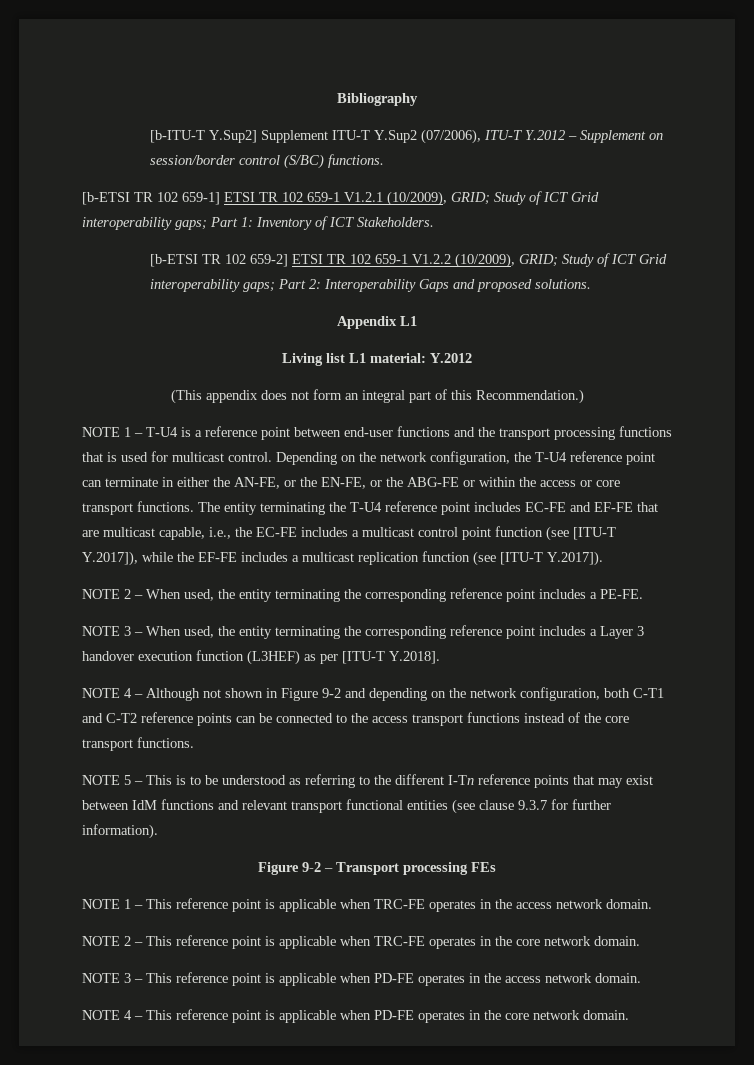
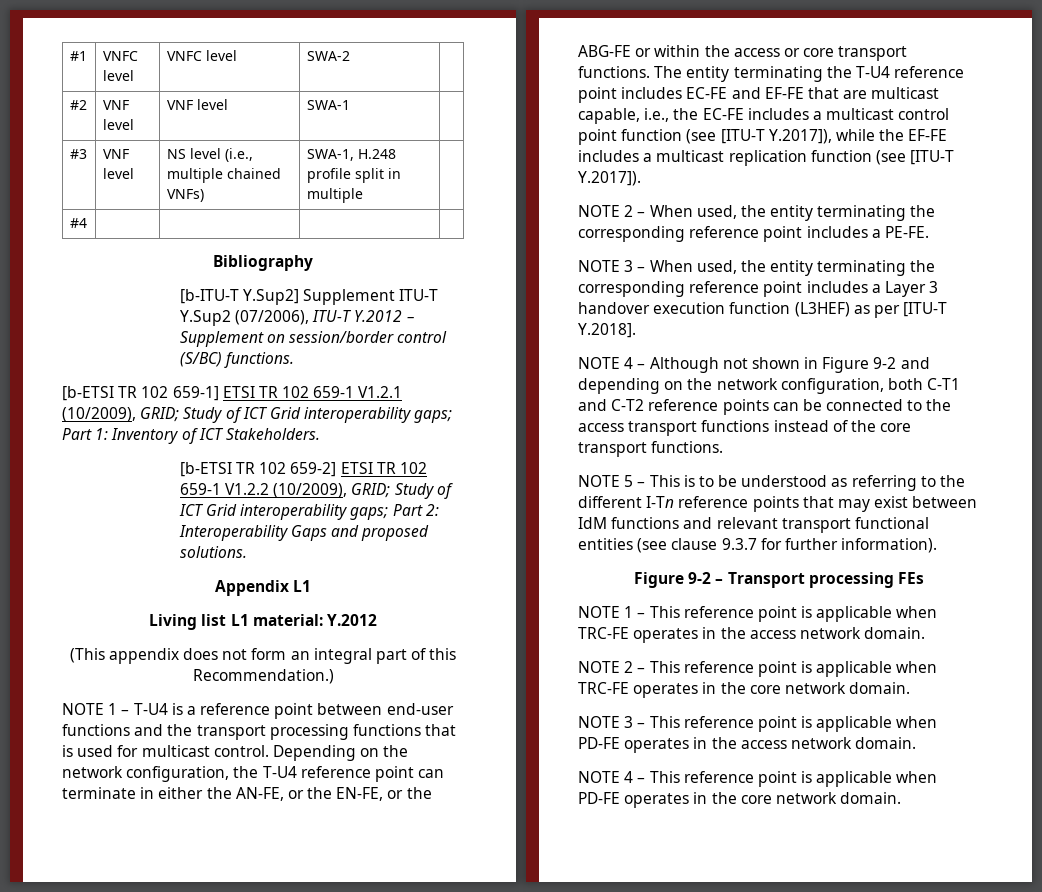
(337, 99) none -> [69,51,87,61] [102,51,138,61] [102,70,134,81] [166,50,237,61] [306,51,350,61] [69,100,87,110] [102,100,129,110] [102,119,134,130] [166,99,228,110] [306,100,350,110] [69,149,87,159] [102,149,129,159] [102,168,134,179] [166,148,253,162] [166,168,281,183] [166,189,204,202] [306,149,396,161] [306,168,401,183] [306,188,363,203] [69,218,87,228] #1 | VNFC level | VNFC level | SWA-2 | // #2 | VNF level | VNF level | SWA-1 | // #3 | VNF level | NS level (i.e., multiple chained VNFs) | SWA-1, H.248 profile split in multiple | // #4 | | | | //

